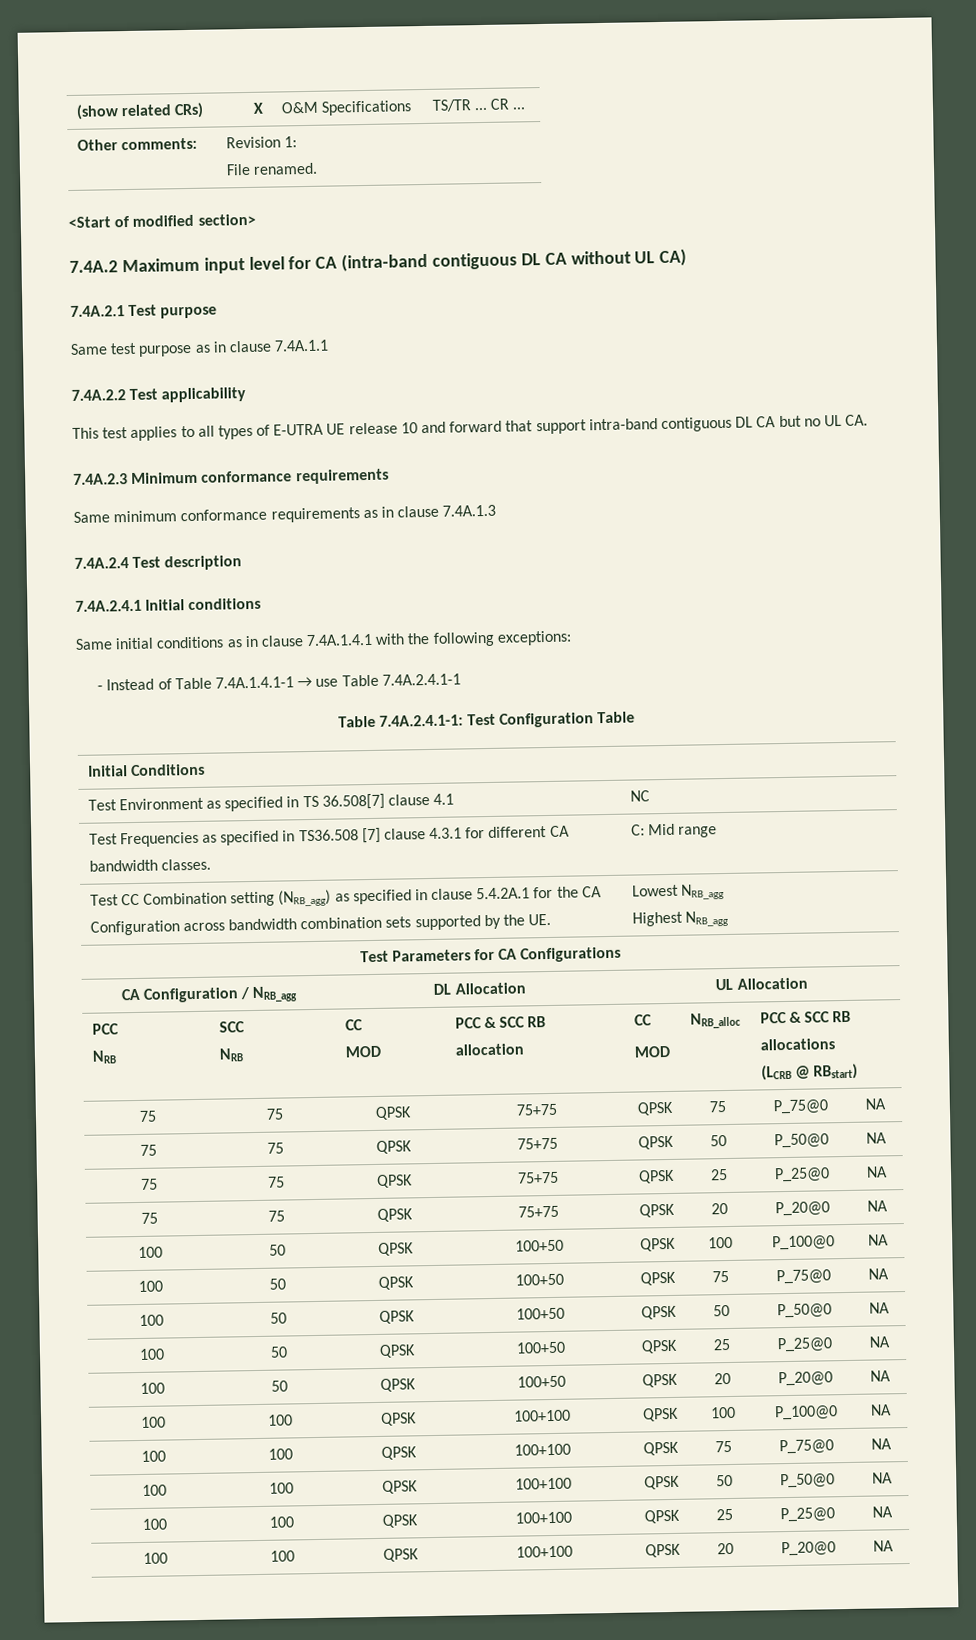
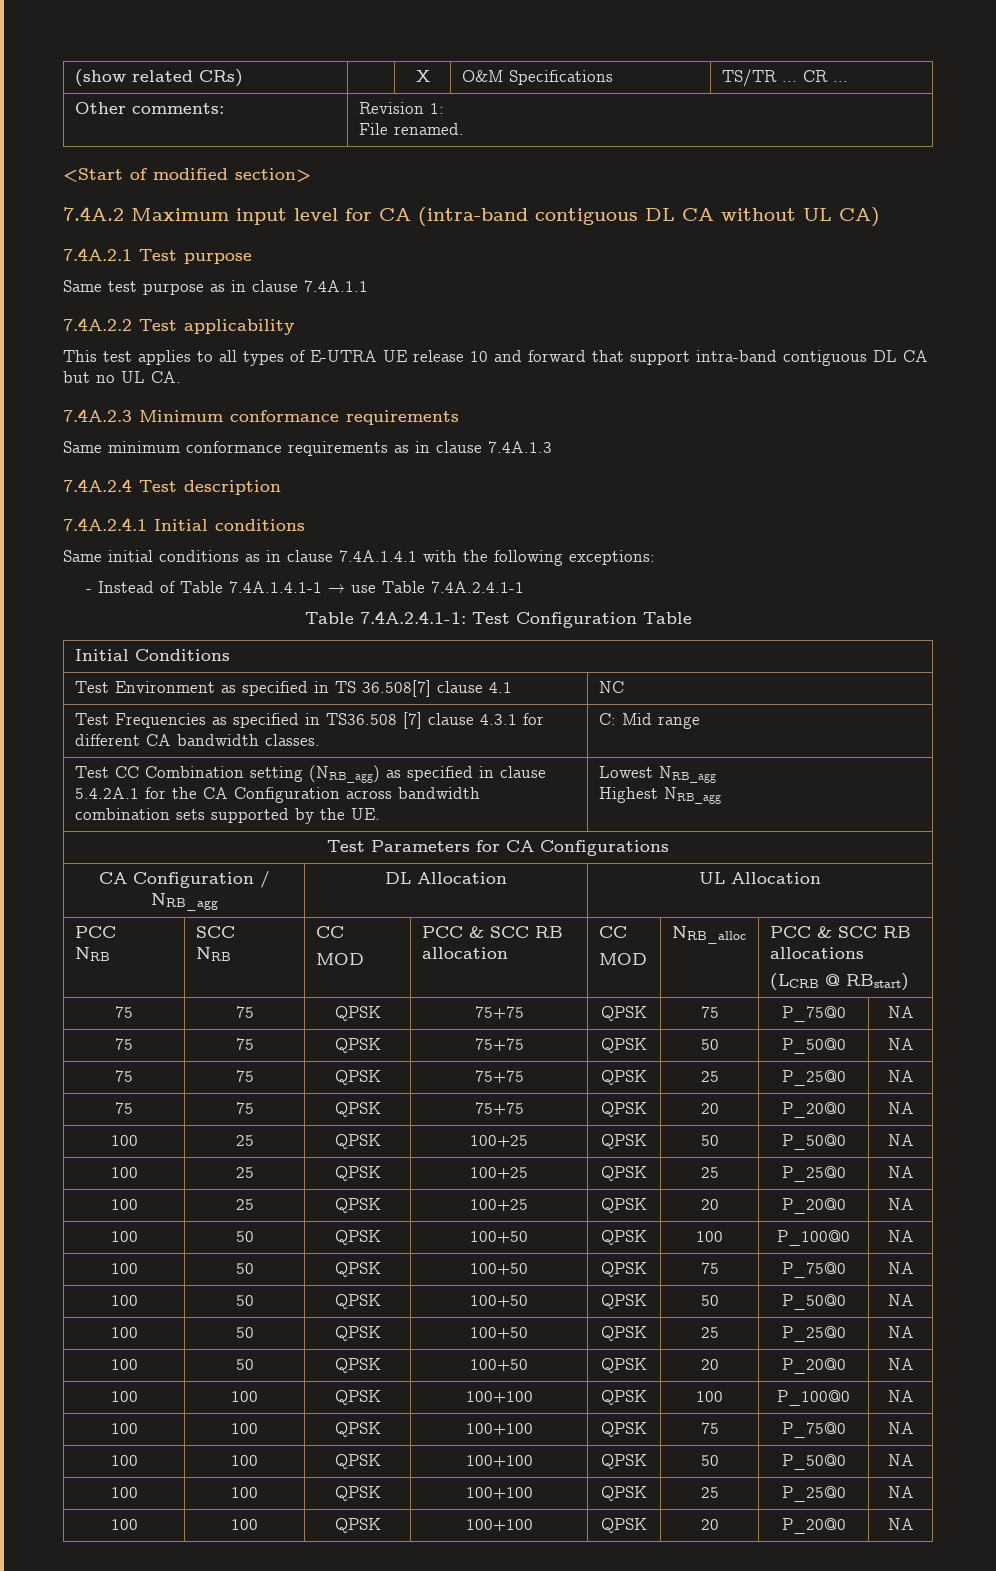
(888, 1206) none -> [110,1135,138,1146] [235,1135,254,1146] [334,1134,381,1149] [470,1135,528,1147] [601,1134,647,1149] [700,1135,719,1146] [781,1134,846,1150] [887,1134,914,1146] [110,1167,138,1178] [235,1167,254,1178] [334,1166,381,1181] [470,1167,528,1179] [601,1166,647,1181] [700,1167,719,1178] [781,1166,846,1182] [887,1166,914,1178] [110,1199,138,1210] [235,1199,254,1210] [334,1198,381,1213] [470,1199,528,1211] [601,1198,647,1213] [700,1199,719,1210] [781,1198,846,1214] [887,1198,914,1210] // 100 | 25 | QPSK | 100+25 | QPSK | 50 | P_50@0 | NA // 100 | 25 | QPSK | 100+25 | QPSK | 25 | P_25@0 | NA // 100 | 25 | QPSK | 100+25 | QPSK | 20 | P_20@0 | NA

